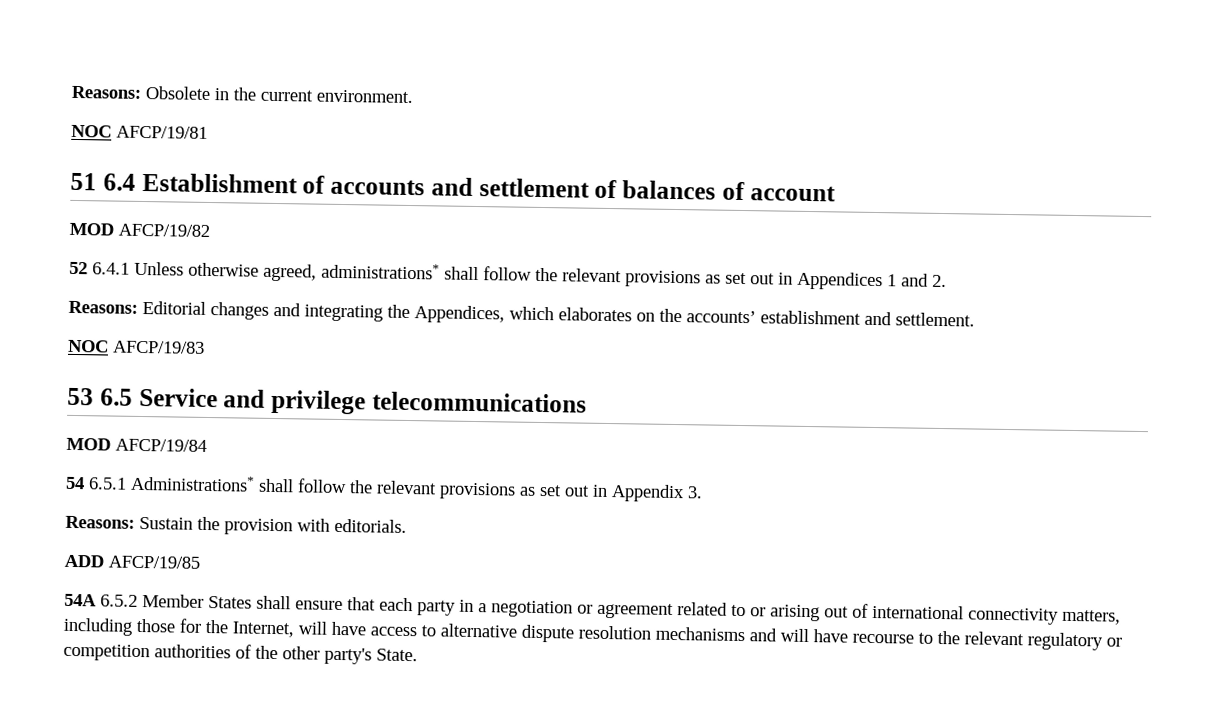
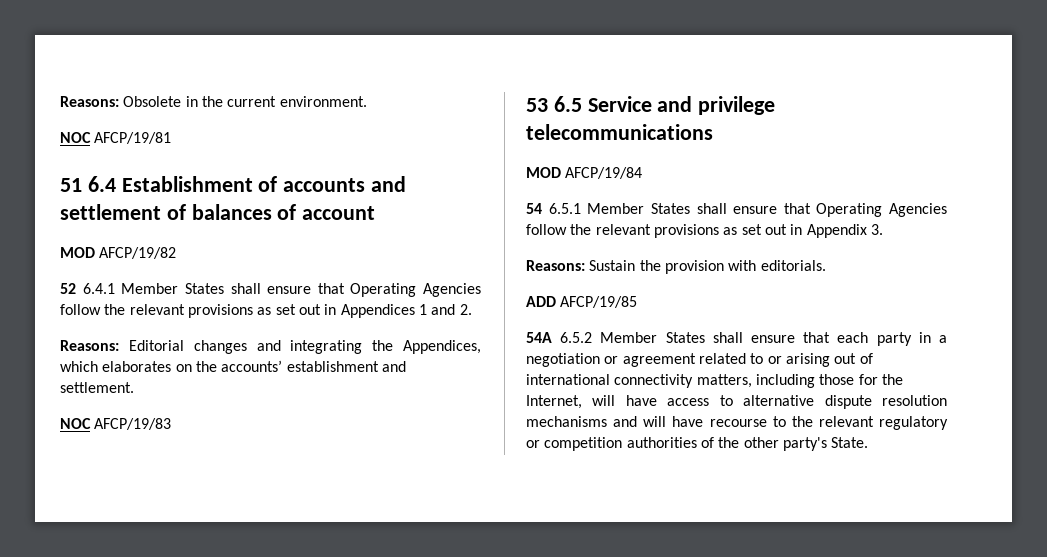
[134,261,479,282] Unless otherwise agreed, administrations* shall -> [121,283,481,297] Member States shall ensure that Operating Agencies
[130,474,294,493] Administrations* shall -> [587,203,947,217] Member States shall ensure that Operating Agencies

